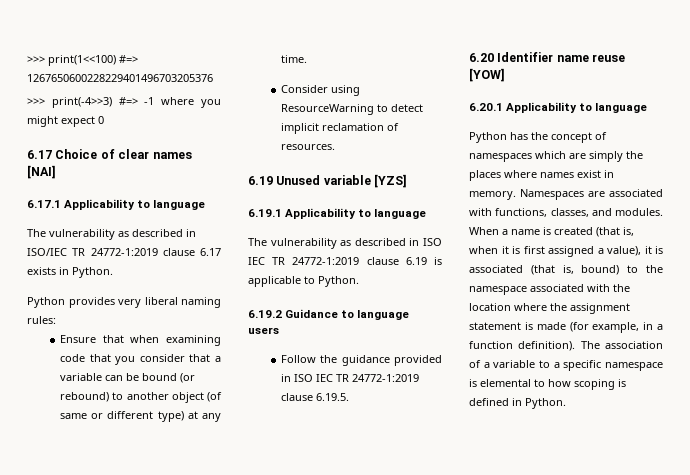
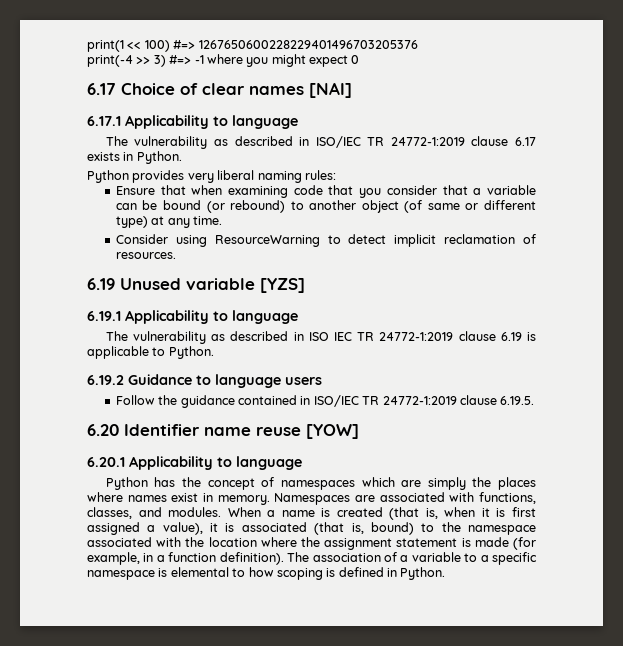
[27,55,116,66] >>> print(1<<100) -> [87,40,170,52] print(1 << 100)
[27,97,112,108] >>> print(-4>>3) -> [87,55,166,67] print(-4 >> 3)
[394,355,442,366] [281,374,334,382] provided in ISO IEC -> [238,395,359,407] contained in ISO/IEC

